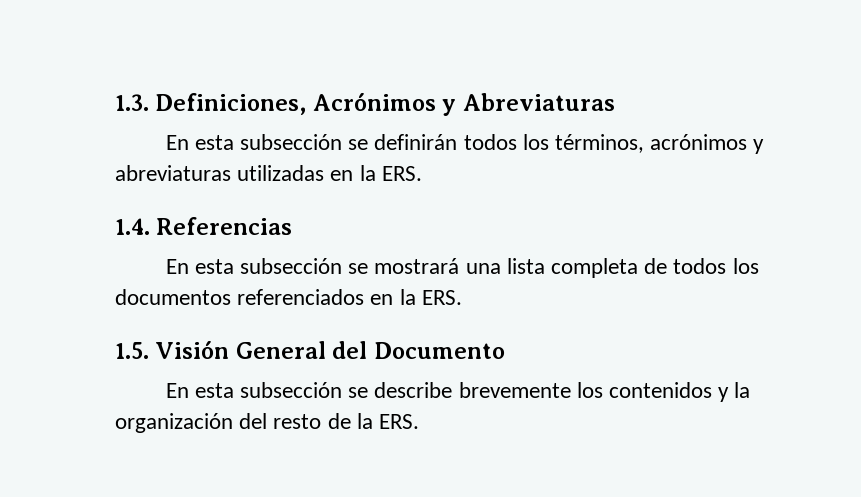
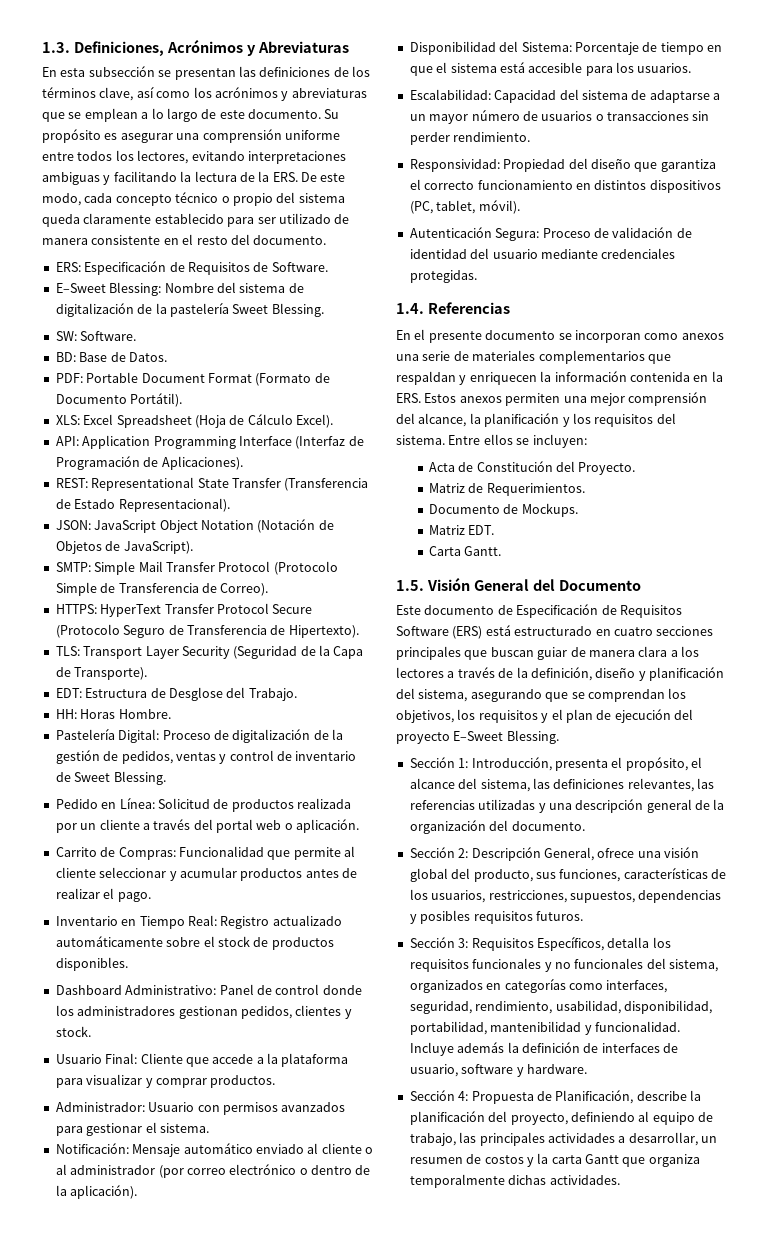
[374,134,765,154] [115,165,422,181] [115,217,293,235] [165,258,759,278] [115,289,462,305] definirán todos los términos, acrónimos y abreviaturas utilizadas en la ERS. // 1.4. Referencias // En esta subsección se mostrará una lista completa de todos los documentos referenciados en la ERS. -> [174,66,370,80] [42,86,367,101] [42,108,340,122] [42,129,340,143] [42,150,346,164] [42,171,346,185] [42,192,345,206] [42,213,350,227] [42,234,327,245] [55,261,328,275] [55,282,304,296] [55,302,324,317] [55,331,137,341] [55,352,167,362] [55,372,330,386] [55,393,183,407] [55,414,333,428] [55,435,364,449] [55,456,243,470] [55,477,369,491] [55,498,230,512] [55,519,334,533] [55,541,193,554] [55,561,338,575] [55,582,269,596] [55,603,313,617] [55,624,359,638] [55,645,364,659] [55,667,148,680] [55,687,297,701] [55,709,171,719] [55,728,343,743] [55,750,357,764] [55,771,166,785] [55,797,351,812] [55,819,360,833] [55,846,355,860] [55,867,357,881] [55,888,151,902] [55,915,342,929] [55,936,334,950] [55,957,128,971] [55,984,362,995] [55,1005,352,1019] [55,1026,91,1037] [55,1053,349,1067] [55,1074,276,1088] [55,1102,346,1115] [55,1122,209,1136] [55,1143,373,1157] [55,1164,371,1178] [55,1185,138,1199] [409,41,722,55] [409,62,692,76] [409,89,720,103] [409,109,710,124] [409,132,531,145] [409,158,716,172] [409,179,721,193] [409,200,520,214] [409,227,692,241] [409,248,676,259] [409,270,477,283] [396,302,510,314] [396,329,724,343] [396,350,671,364] [396,371,723,385] [396,392,708,406] [396,413,676,427] [396,434,587,448] [428,461,636,475] [428,483,585,496] [428,503,578,517] [428,525,495,535] [428,546,502,556] presentan las definiciones de los términos clave, así como los acrónimos y abreviaturas que se emplean a lo largo de este documento. Su propósito es asegurar una comprensión uniforme entre todos los lectores, evitando interpretaciones ambiguas y facilitando la lectura de la ERS. De este modo, cada concepto técnico o propio del sistema queda claramente establecido para ser utilizado de manera consistente en el resto del documento. // ERS: Especificación de Requisitos de Software. // E–Sweet Blessing: Nombre del sistema de digitalización de la pastelería Sweet Blessing. // SW: Software. // BD: Base de Datos. // PDF: Portable Document Format (Formato de Documento Portátil). // XLS: Excel Spreadsheet (Hoja de Cálculo Excel). // API: Application Programming Interface (Interfaz de Programación de Aplicaciones). // REST: Representational State Transfer (Transferencia de Estado Representacional). // JSON: JavaScript Object Notation (Notación de Objetos de JavaScript). // SMTP: Simple Mail Transfer Protocol (Protocolo Simple de Transferencia de Correo). // HTTPS: HyperText Transfer Protocol Secure (Protocolo Seguro de Transferencia de Hipertexto). // TLS: Transport Layer Security (Seguridad de la Capa de Transporte). // EDT: Estructura de Desglose del Trabajo. // HH: Horas Hombre. // Pastelería Digital: Proceso de digitalización de la gestión de pedidos, ventas y control de inventario de Sweet Blessing. // Pedido en Línea: Solicitud de productos realizada por un cliente a través del portal web o aplicación. // Carrito de Compras: Funcionalidad que permite al cliente seleccionar y acumular productos antes de realizar el pago. // Inventario en Tiempo Real: Registro actualizado automáticamente sobre el stock de productos disponibles. // Dashboard Administrativo: Panel de control donde los administradores gestionan pedidos, clientes y stock. // Usuario Final: Cliente que accede a la plataforma para visualizar y comprar productos. // Administrador: Usuario con permisos avanzados para gestionar el sistema. // Notificación: Mensaje automático enviado al cliente o al administrador (por correo electrónico o dentro de la aplicación). // Disponibilidad del Sistema: Porcentaje de tiempo en que el sistema está accesible para los usuarios. // Escalabilidad: Capacidad del sistema de adaptarse a un mayor número de usuarios o transacciones sin perder rendimiento. // Responsividad: Propiedad del diseño que garantiza el correcto funcionamiento en distintos dispositivos (PC, tablet, móvil). // Autenticación Segura: Proceso de validación de identidad del usuario mediante credenciales protegidas. // 1.4. Referencias // En el presente documento se incorporan como anexos una serie de materiales complementarios que respaldan y enriquecen la información contenida en la ERS. Estos anexos permiten una mejor comprensión del alcance, la planificación y los requisitos del sistema. Entre ellos se incluyen: // Acta de Constitución del Proyecto. // Matriz de Requerimientos. // Documento de Mockups. // Matriz EDT. // Carta Gantt.
[165,382,751,402] [115,413,420,433] En esta subsección se describe brevemente los contenidos y la organización del resto de la ERS. -> [396,604,682,618] [396,625,714,639] [396,646,699,660] [396,667,724,681] [396,688,687,702] [396,709,693,723] [396,730,559,744] [409,757,702,771] [409,778,714,792] [409,799,725,813] [409,820,585,834] [409,847,699,861] [409,867,726,882] [409,889,722,903] [409,910,583,924] [409,936,671,951] [409,958,718,972] [409,978,668,993] [409,1000,712,1014] [409,1021,680,1035] [409,1042,678,1056] [409,1064,587,1077] [409,1090,701,1104] [409,1111,713,1125] [409,1132,717,1146] [409,1153,700,1167] [409,1174,620,1188] Este documento de Especificación de Requisitos Software (ERS) está estructurado en cuatro secciones principales que buscan guiar de manera clara a los lectores a través de la definición, diseño y planificación del sistema, asegurando que se comprendan los objetivos, los requisitos y el plan de ejecución del proyecto E–Sweet Blessing. // Sección 1: Introducción, presenta el propósito, el alcance del sistema, las definiciones relevantes, las referencias utilizadas y una descripción general de la organización del documento. // Sección 2: Descripción General, ofrece una visión global del producto, sus funciones, características de los usuarios, restricciones, supuestos, dependencias y posibles requisitos futuros. // Sección 3: Requisitos Específicos, detalla los requisitos funcionales y no funcionales del sistema, organizados en categorías como interfaces, seguridad, rendimiento, usabilidad, disponibilidad, portabilidad, mantenibilidad y funcionalidad. Incluye además la definición de interfaces de usuario, software y hardware. // Sección 4: Propuesta de Planificación, describe la planificación del proyecto, definiendo al equipo de trabajo, las principales actividades a desarrollar, un resumen de costos y la carta Gantt que organiza temporalmente dichas actividades.

